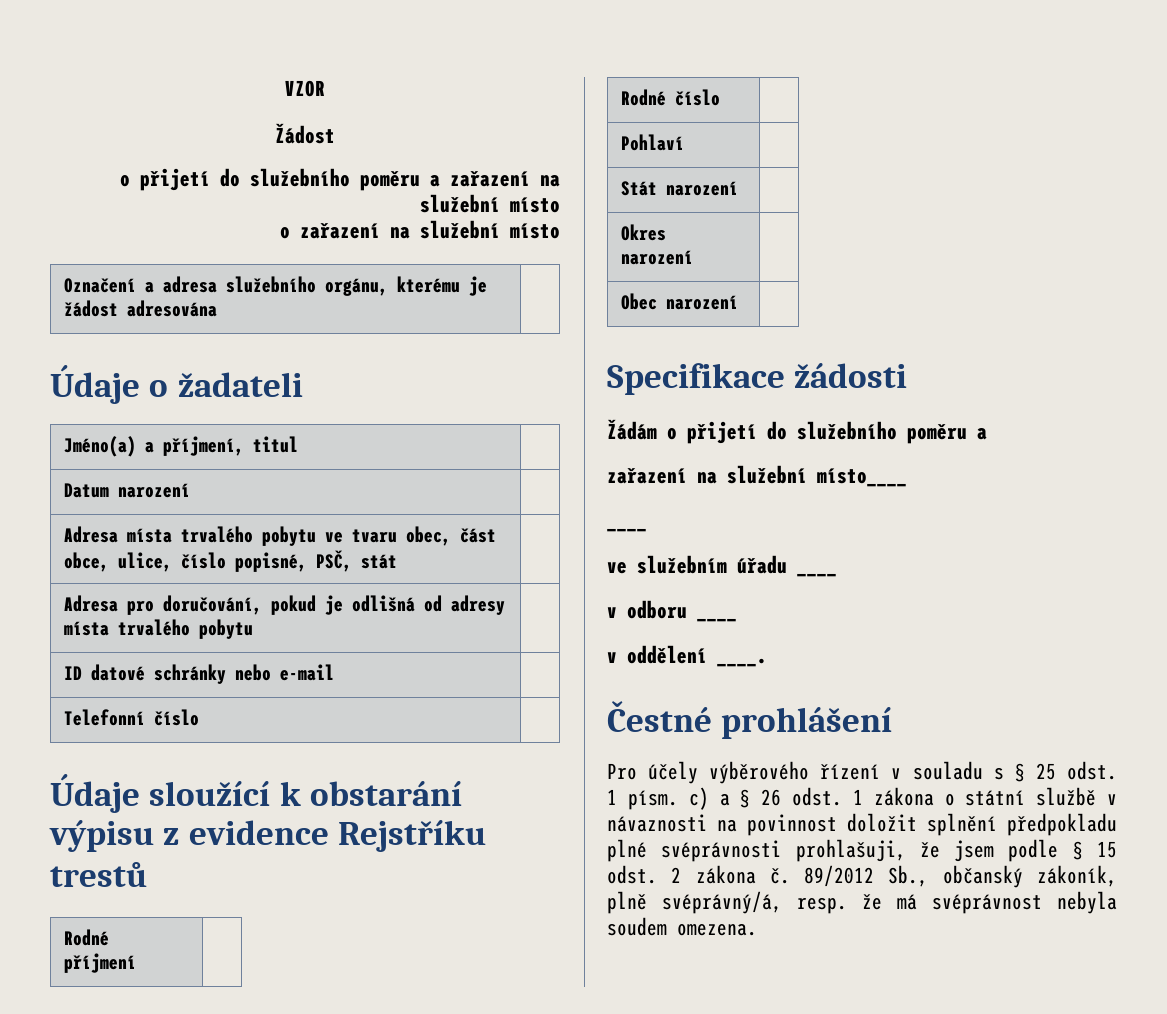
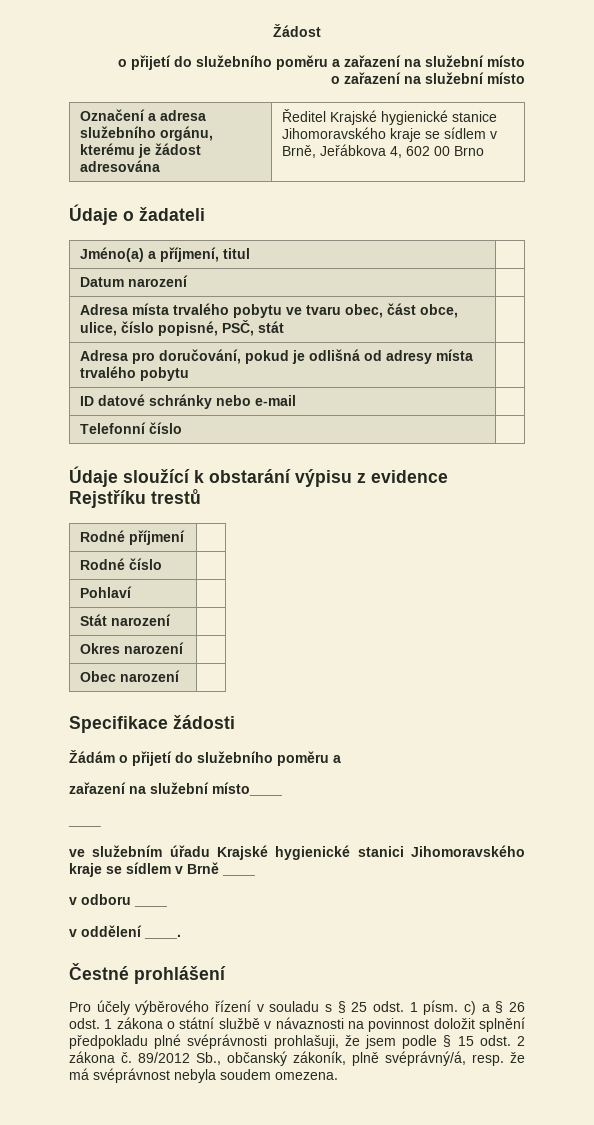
[285,80,325,97] VZOR // -> (273, 30) none
(218, 308) none -> [281,109,497,125] [281,127,497,142] [281,144,484,158] Ředitel Krajské hygienické stanice Jihomoravského kraje se sídlem v Brně, Jeřábkova 4, 602 00 Brno
(787, 564) none -> [217,845,525,860] [69,862,219,877] Krajské hygienické stanici Jihomoravského kraje se sídlem v Brně

